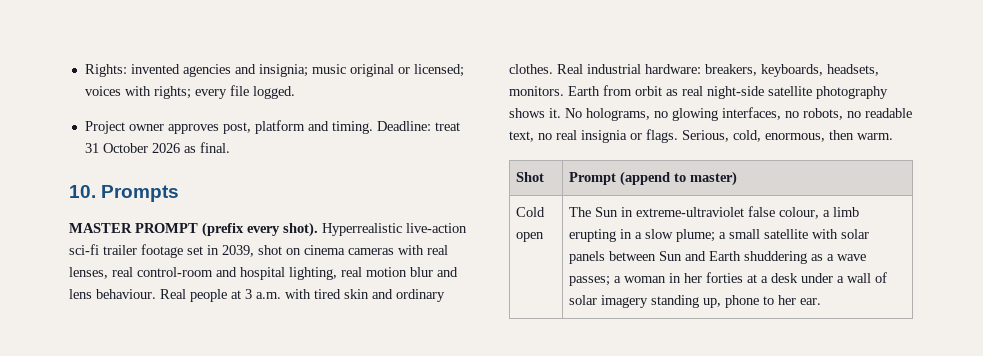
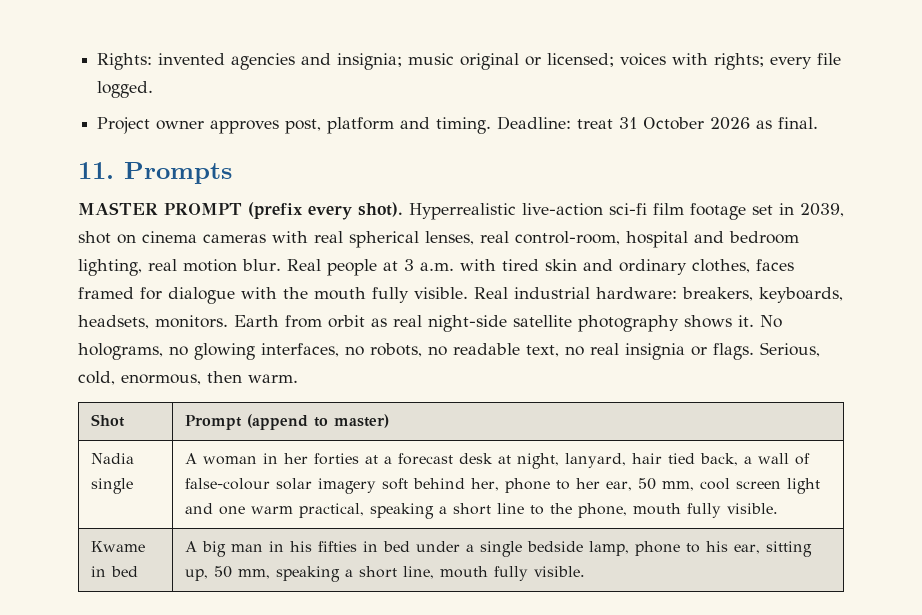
[69,185,96,198] 10. -> [78,162,114,179] 11.
[103,245,137,255] trailer -> [653,203,684,215] film
(448, 250) none -> [349,231,419,248] spherical
[137,267,458,280] [69,289,156,299] control-room and hospital lighting, real motion blur and lens behaviour. -> [515,231,799,248] [78,259,281,276] control-room, hospital and bedroom lighting, real motion blur.
[509,64,553,74] clothes. -> [691,259,794,273] [78,287,468,304] clothes, faces framed for dialogue with the mouth fully visible.
[515,207,545,217] [515,232,544,242] [568,206,859,219] [568,229,869,242] [568,251,866,264] [568,276,621,286] Cold open | The Sun in extreme-ultraviolet false colour, a limb erupting in a slow plume; a small satellite with solar panels between Sun and Earth shuddering as a wave passes; a -> [90,453,134,464] [90,478,133,494] [184,453,197,464] Nadia single | A
[770,273,833,283] desk under -> [397,453,738,469] forecast desk at night, lanyard, hair tied back,
(887, 277) none -> [184,478,270,490] false-colour
[650,295,821,308] standing up, phone to her ear. -> [381,478,820,494] [184,503,778,519] [90,541,145,552] [90,566,138,577] [184,541,812,557] [184,566,585,582] soft behind her, phone to her ear, 50 mm, cool screen light and one warm practical, speaking a short line to the phone, mouth fully visible. // Kwame in bed | A big man in his fifties in bed under a single bedside lamp, phone to his ear, sitting up, 50 mm, speaking a short line, mouth fully visible.

